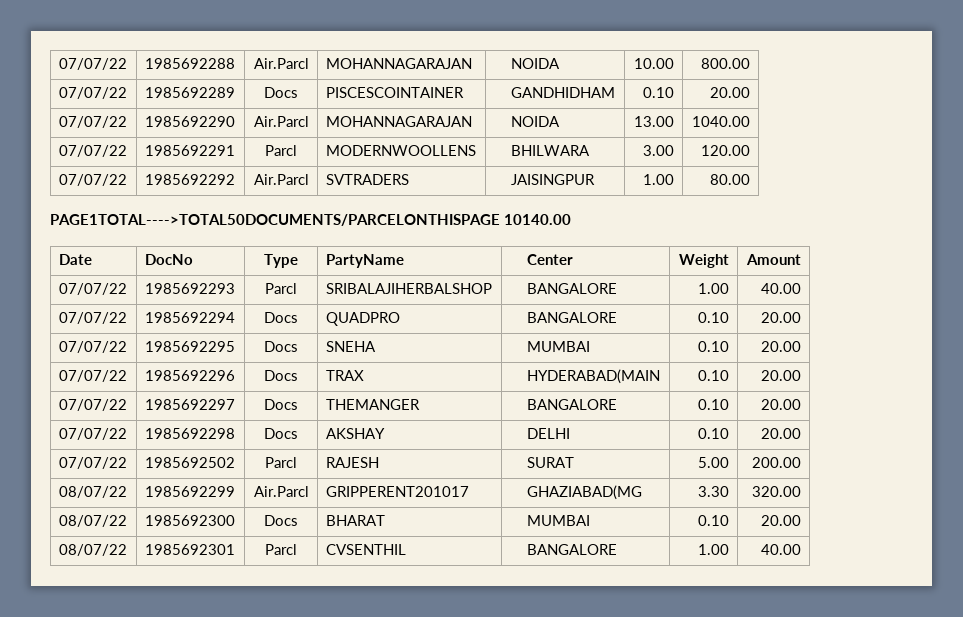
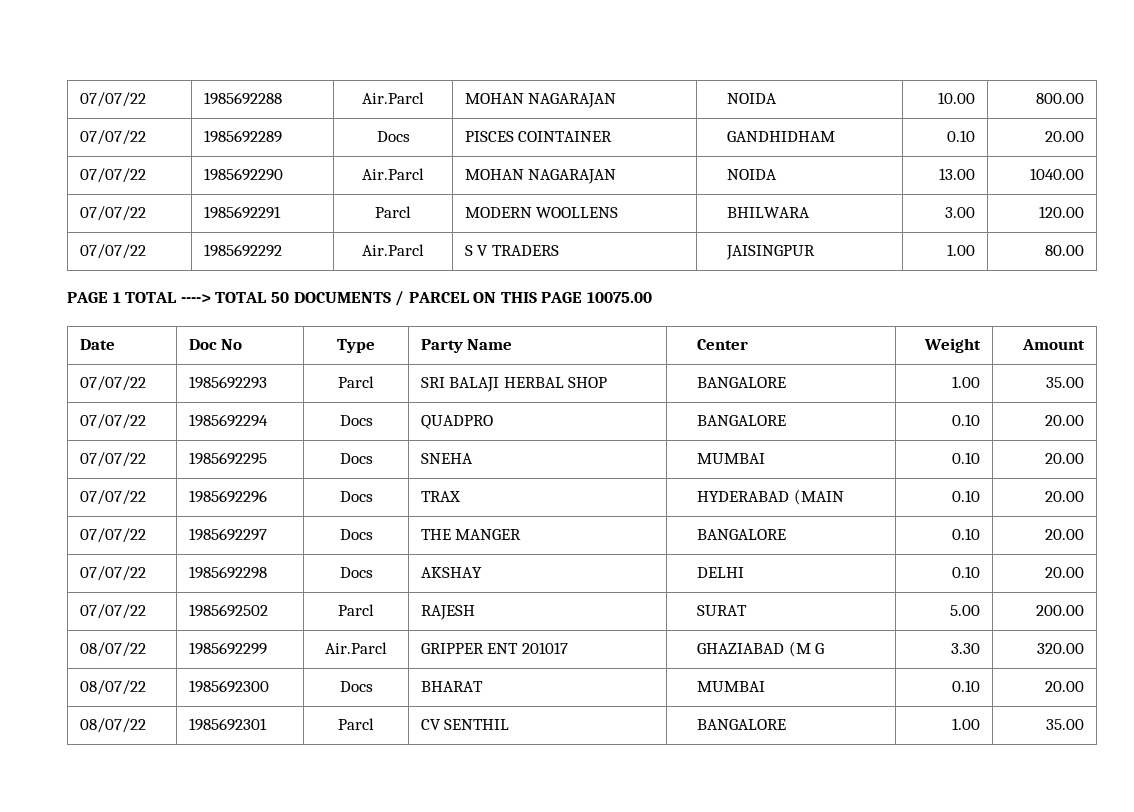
[325,58,472,69] MOHANNAGARAJAN -> [464,93,617,108] MOHAN NAGARAJAN
[325,87,464,98] PISCESCOINTAINER -> [464,131,613,142] PISCES COINTAINER
[325,116,472,127] MOHANNAGARAJAN -> [464,169,617,184] MOHAN NAGARAJAN
[325,145,476,156] MODERNWOOLLENS -> [464,207,619,218] MODERN WOOLLENS
[325,174,409,185] SVTRADERS -> [464,245,559,256] S V TRADERS
[50,214,571,226] PAGE1TOTAL---->TOTAL50DOCUMENTS/PARCELONTHISPAGE 10140.00 -> [67,291,653,306] PAGE 1 TOTAL ----> TOTAL 50 DOCUMENTS / PARCEL ON THIS PAGE 10075.00
[144,254,193,265] DocNo -> [188,339,243,350] Doc No
[325,254,404,268] PartyName -> [420,339,513,353] Party Name
[325,283,492,294] [526,283,617,294] [698,283,730,294] [761,283,802,294] SRIBALAJIHERBALSHOP | BANGALORE | 1.00 | 40.00 -> [420,377,608,392] [697,377,787,388] [952,376,981,388] [1046,377,1085,388] SRI BALAJI HERBAL SHOP | BANGALORE | 1.00 | 35.00
[526,369,660,384] HYDERABAD(MAIN -> [697,489,844,505] HYDERABAD (MAIN
[325,399,420,410] THEMANGER -> [420,529,522,540] THE MANGER
[325,486,469,497] [526,485,642,500] GRIPPERENT201017 | GHAZIABAD(MG -> [420,642,568,654] [697,641,825,657] GRIPPER ENT 201017 | GHAZIABAD (M G
[325,544,406,555] [526,544,617,555] [698,544,730,555] [761,544,802,555] CVSENTHIL | BANGALORE | 1.00 | 40.00 -> [420,719,510,730] [697,719,787,730] [952,718,981,730] [1046,719,1085,730] CV SENTHIL | BANGALORE | 1.00 | 35.00

